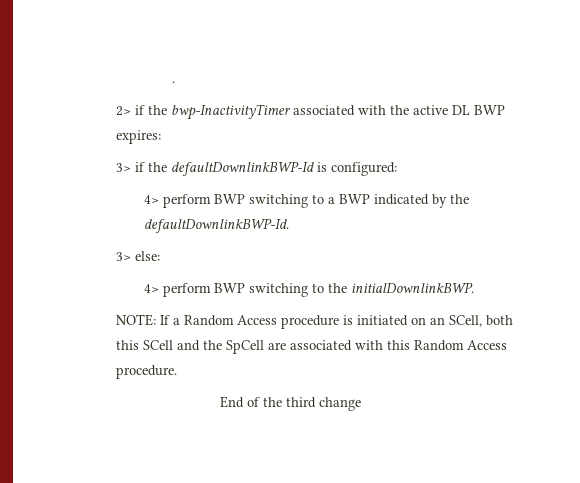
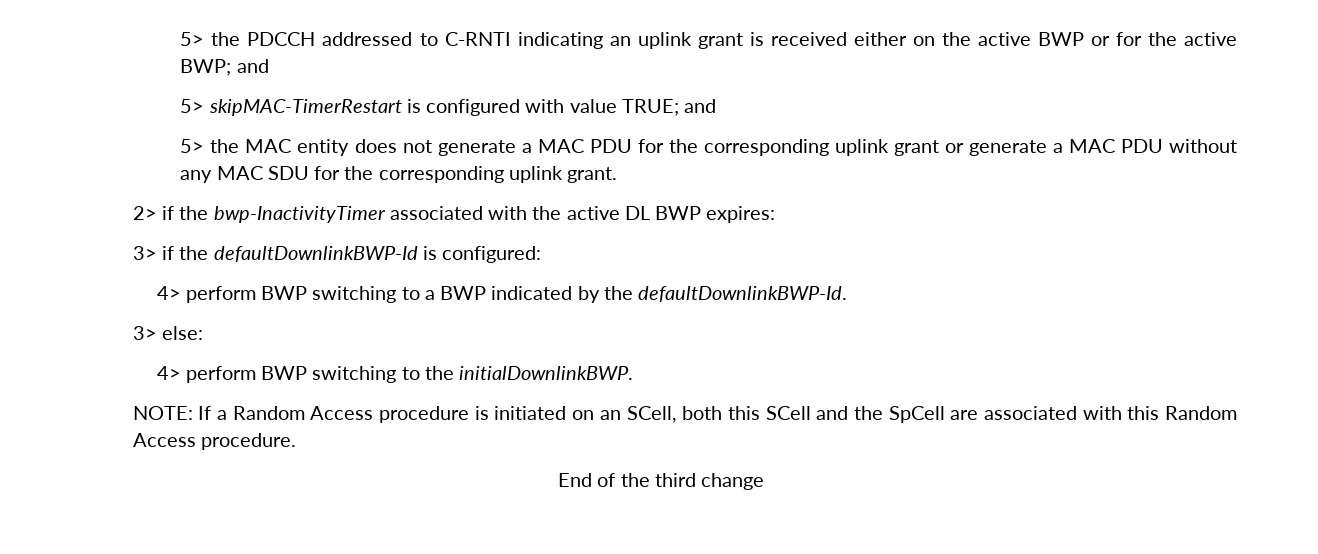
[171,81,175,83] . -> [180,32,1237,49] [180,59,269,76] [180,99,717,116] [180,139,1237,156] [180,166,618,183] 5> the PDCCH addressed to C-RNTI indicating an uplink grant is received either on the active BWP or for the active BWP; and // 5> skipMAC-TimerRestart is configured with value TRUE; and // 5> the MAC entity does not generate a MAC PDU for the corresponding uplink grant or generate a MAC PDU without any MAC SDU for the corresponding uplink grant.

